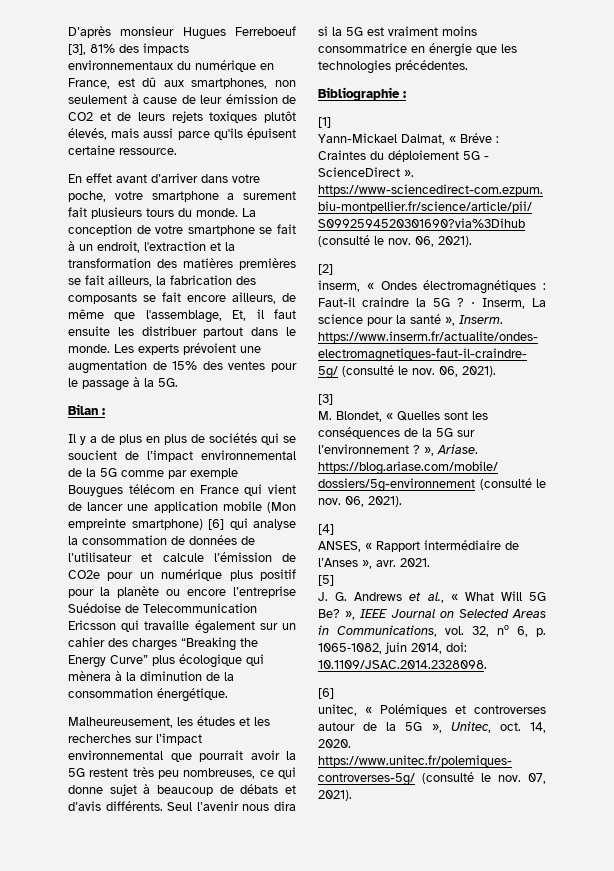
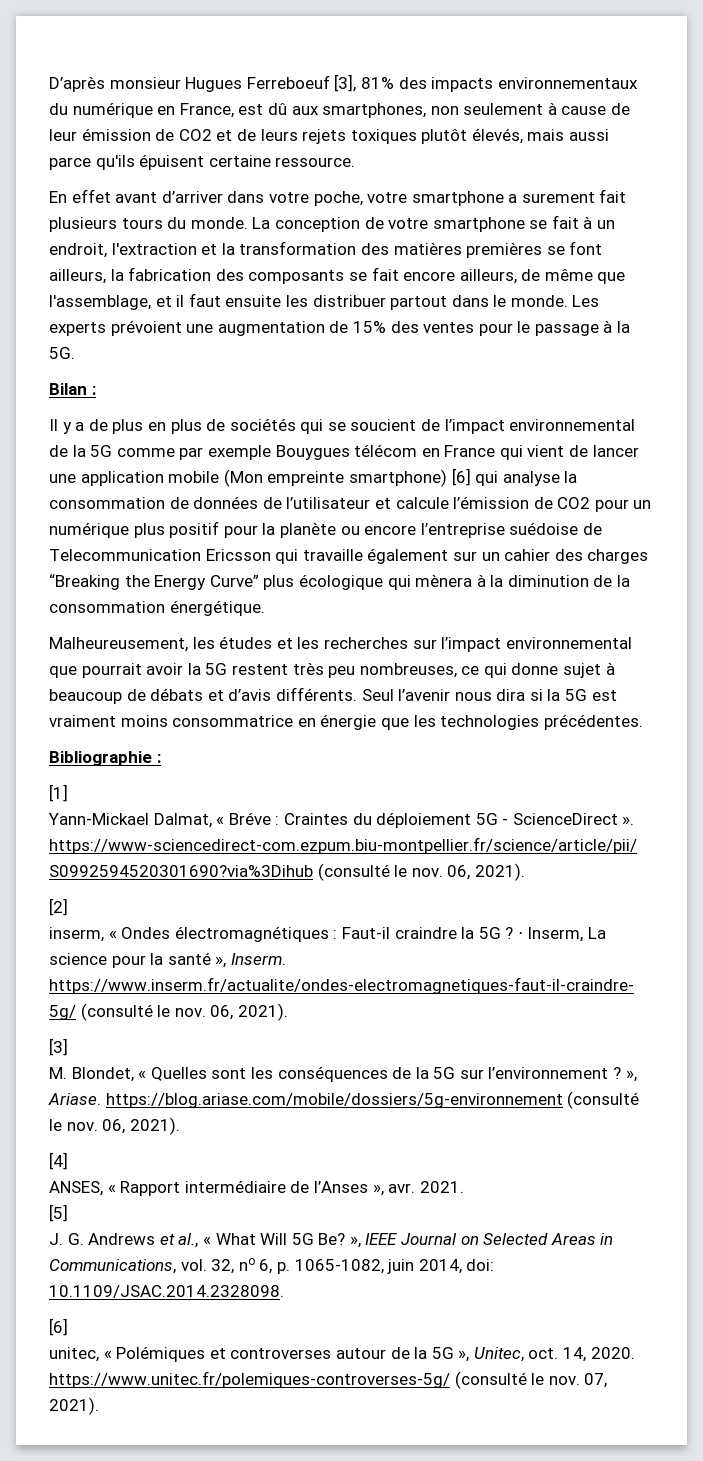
[85,275,104,285] fait -> [569,241,603,255] font
[232,310,247,321] Et, -> [155,296,172,307] et
[68,570,100,579] CO2e -> [557,497,591,509] CO2
[68,603,121,613] Suédoise -> [509,522,579,535] suédoise

